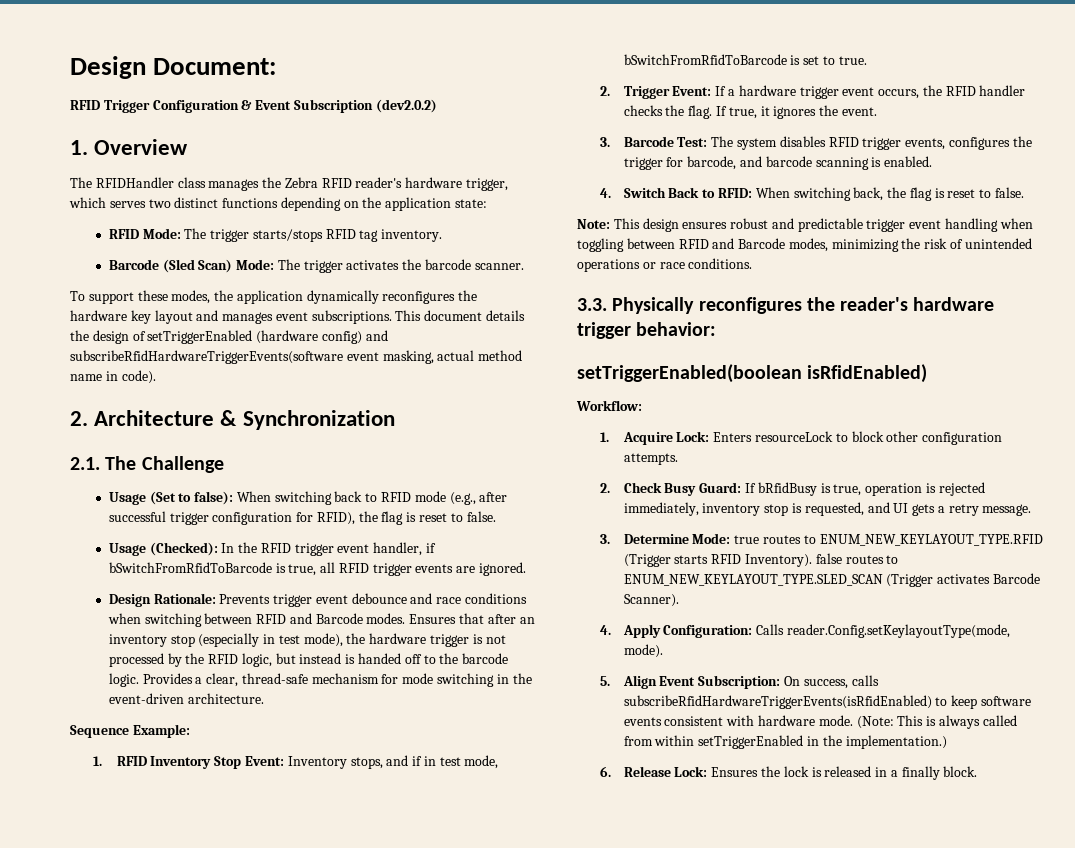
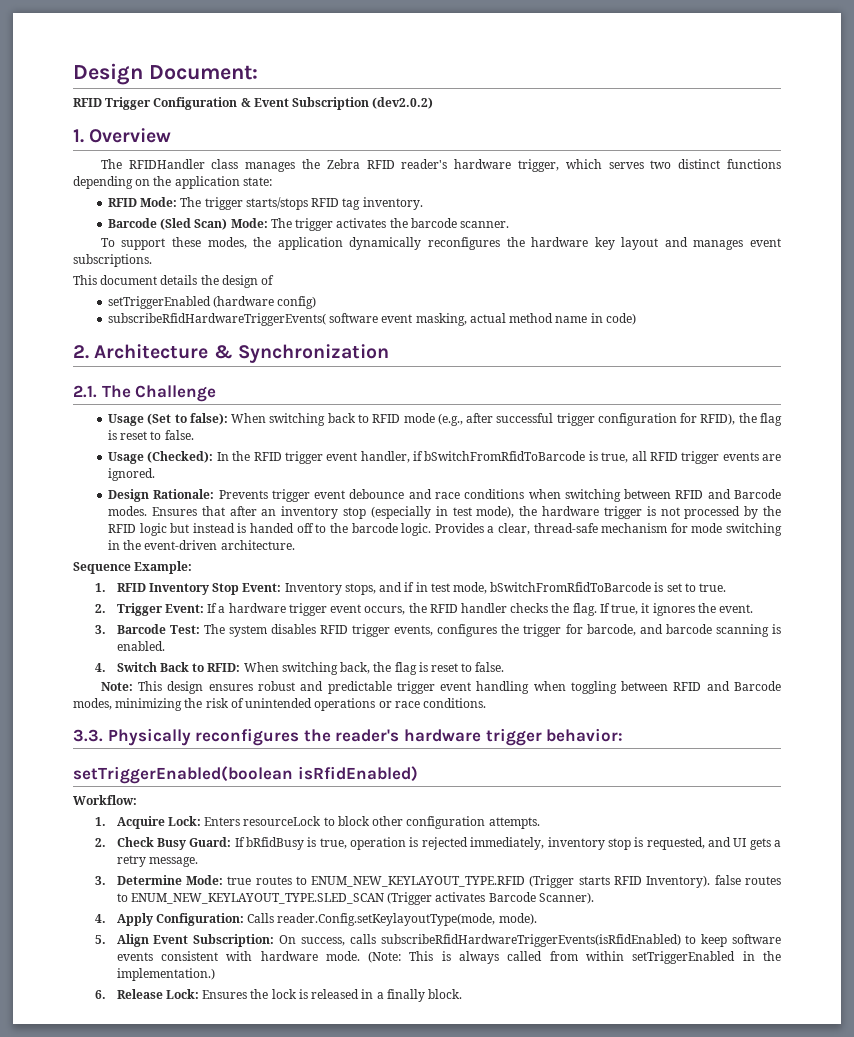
(392, 317) none -> (152, 260) //
(146, 336) none -> (275, 280) //
[365,330,388,341] [70,350,343,364] and subscribeRfidHardwareTriggerEvents(software -> [107,313,379,326] // subscribeRfidHardwareTriggerEvents( software
[121,370,156,384] code). -> [605,313,636,325] code)
[241,653,272,667] logic, -> [139,523,167,536] logic

